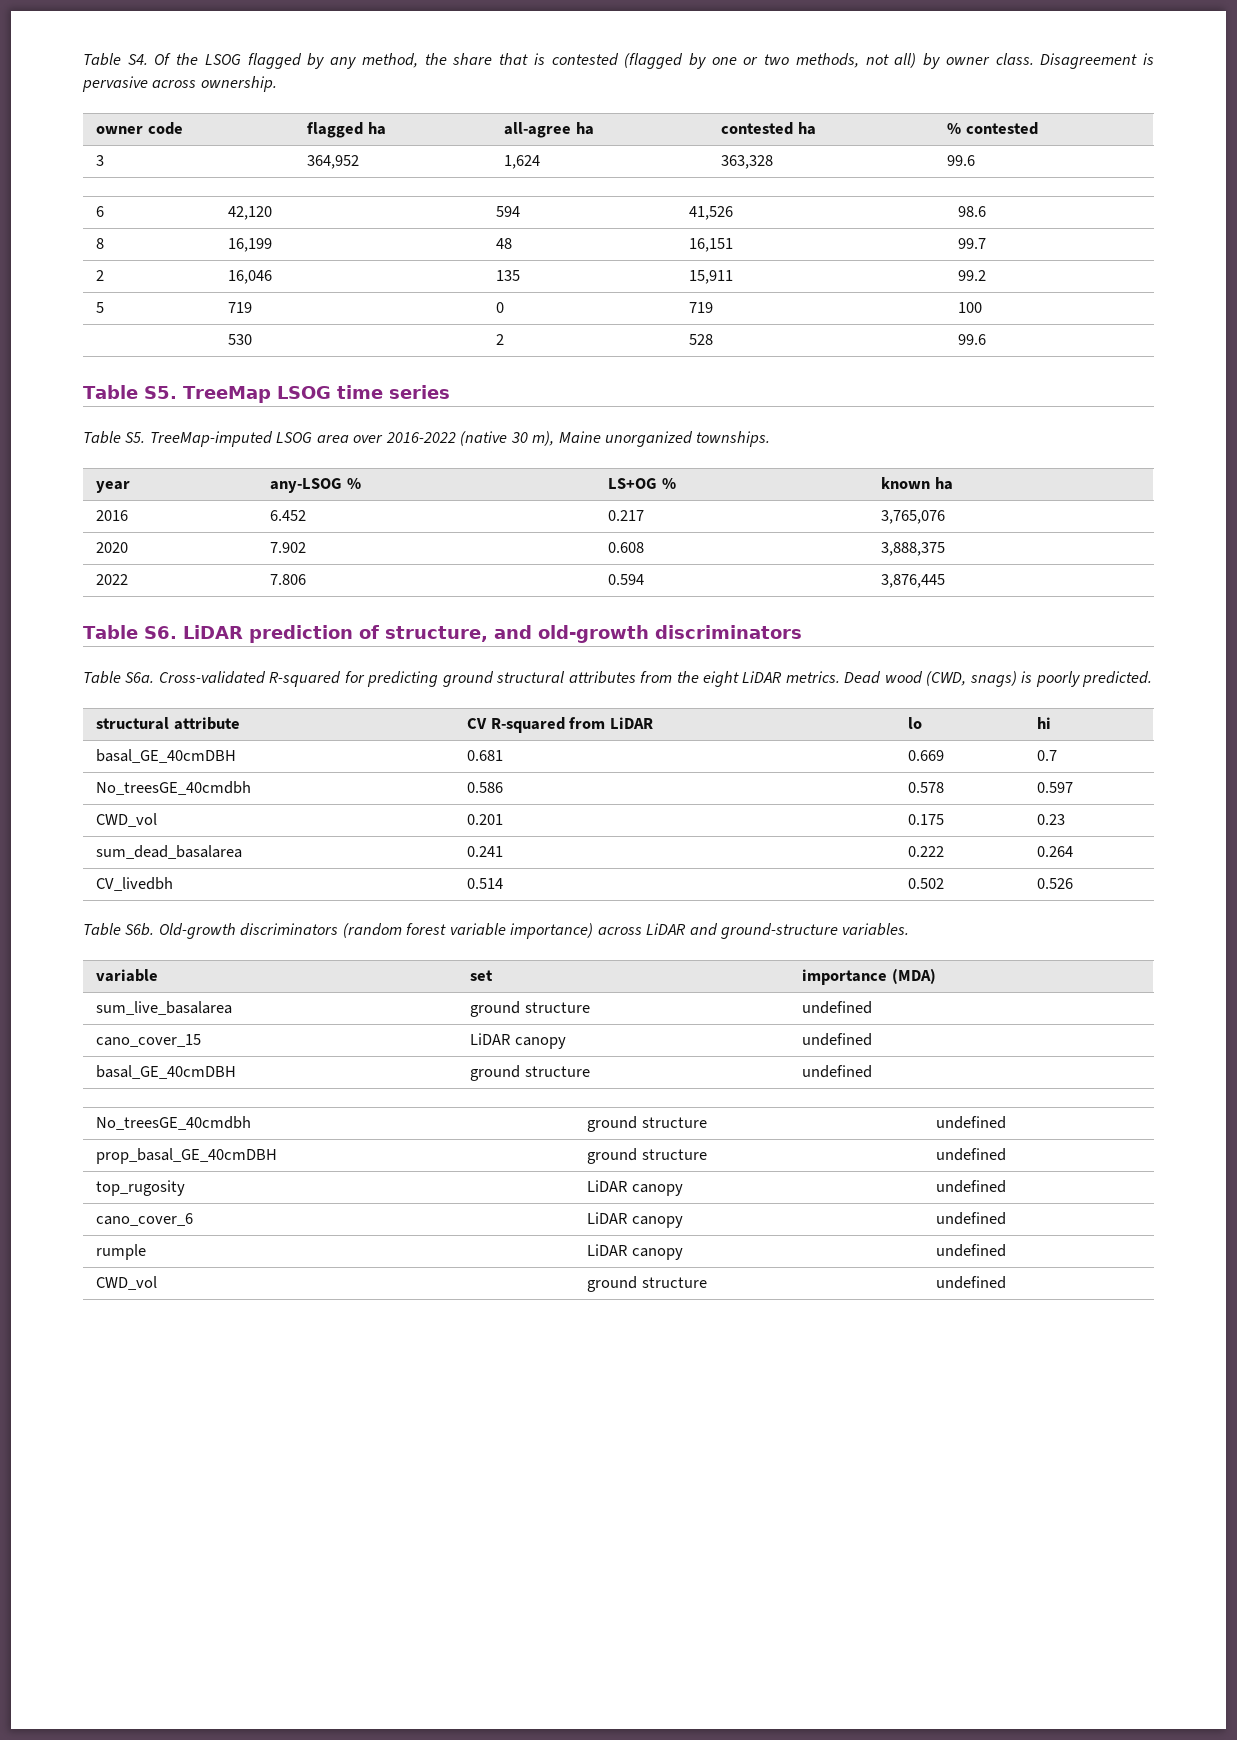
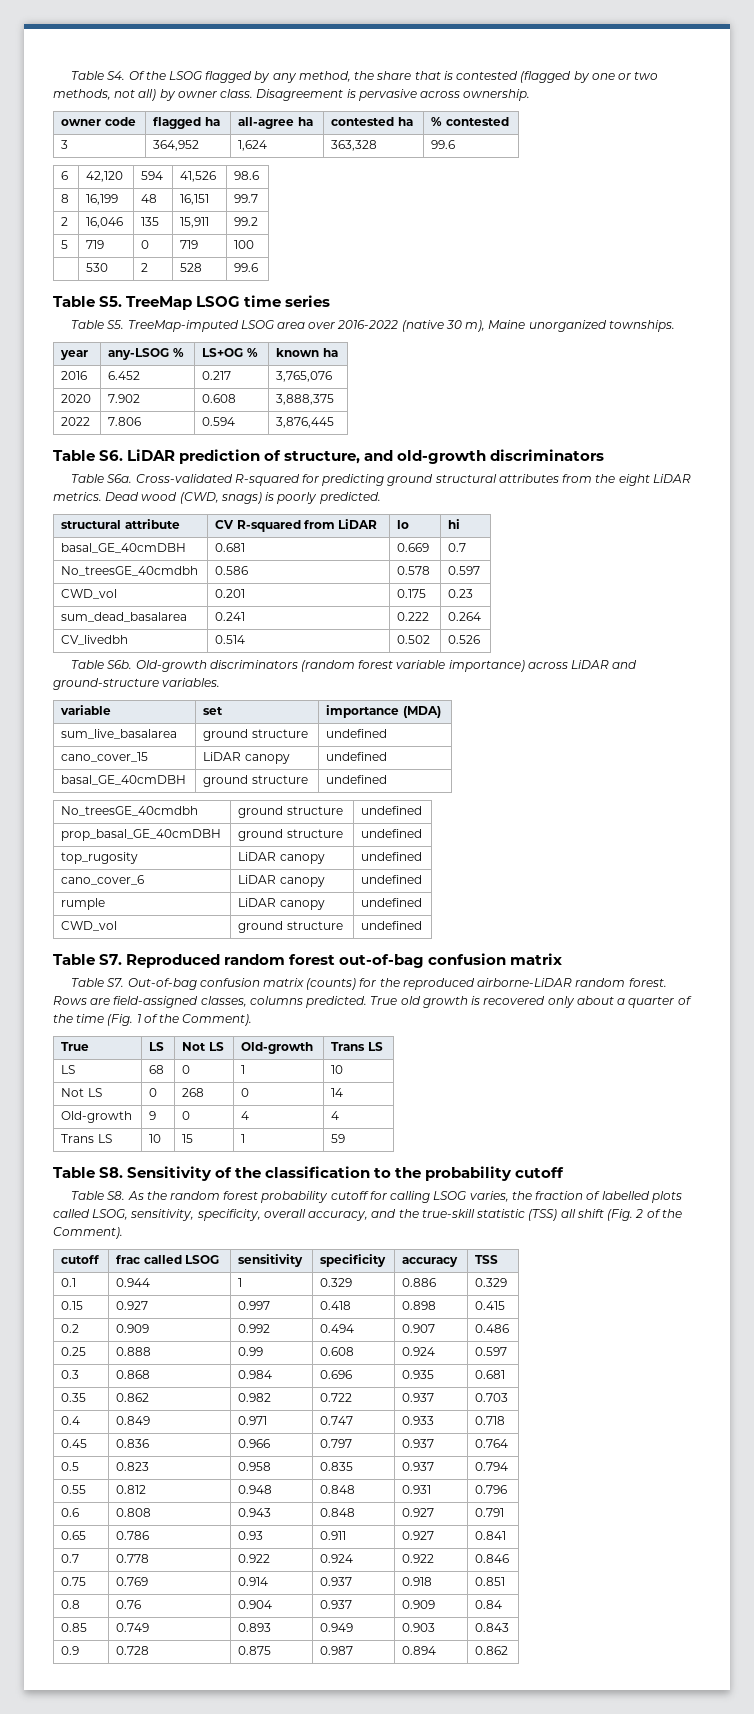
(1007, 1282) none -> [53,953,563,968] [71,978,667,990] [53,996,692,1008] [53,1014,253,1026] [61,1042,90,1051] [149,1042,165,1051] [182,1042,224,1051] [241,1042,314,1054] [331,1042,383,1051] [61,1065,76,1074] [149,1065,165,1074] [182,1065,191,1074] [241,1065,246,1074] [331,1065,344,1074] [61,1088,102,1097] [149,1088,158,1097] [182,1088,205,1097] [241,1088,250,1097] [331,1088,344,1097] [61,1111,133,1123] [149,1111,157,1120] [182,1111,191,1120] [241,1111,250,1120] [331,1111,340,1120] [61,1134,112,1143] [149,1134,162,1143] [182,1134,194,1143] [241,1134,246,1143] [331,1134,346,1143] [53,1166,565,1181] [71,1191,682,1203] [53,1209,682,1221] [53,1227,123,1239] [61,1255,100,1264] [116,1255,219,1264] [238,1254,304,1267] [320,1254,387,1267] [402,1257,459,1267] [475,1255,499,1264] [61,1278,77,1287] [116,1278,151,1287] [238,1278,243,1287] [320,1278,353,1287] [402,1278,437,1287] [475,1278,508,1287] [61,1301,84,1310] [116,1301,149,1310] [238,1301,271,1310] [320,1301,352,1310] [402,1301,437,1310] [475,1301,506,1310] [61,1324,80,1333] [116,1324,150,1333] [238,1324,271,1333] [320,1324,355,1333] [402,1324,436,1333] [475,1324,510,1333] [61,1347,87,1356] [116,1347,152,1356] [238,1347,264,1356] [320,1347,355,1356] [402,1347,436,1356] [475,1347,508,1356] [61,1370,80,1379] [116,1370,151,1379] [238,1370,273,1379] [320,1370,353,1379] [402,1370,435,1379] [475,1370,506,1379] [61,1393,87,1402] [116,1393,150,1402] [238,1393,272,1402] [320,1393,353,1402] [402,1393,435,1402] [475,1393,509,1402] [61,1416,81,1425] [116,1416,151,1425] [238,1416,268,1425] [320,1416,354,1425] [402,1416,435,1425] [475,1416,506,1425] [61,1439,88,1448] [116,1439,150,1448] [238,1439,271,1448] [320,1439,353,1448] [402,1439,435,1448] [475,1439,509,1448] [61,1462,80,1471] [116,1462,150,1471] [238,1462,272,1471] [320,1462,354,1471] [402,1462,435,1471] [475,1462,509,1471] [61,1485,87,1494] [116,1485,147,1494] [238,1485,273,1494] [320,1485,356,1494] [402,1485,432,1494] [475,1485,508,1494] [61,1508,80,1517] [116,1508,152,1517] [238,1508,272,1517] [320,1508,356,1517] [402,1508,435,1517] [475,1508,505,1517] [61,1531,87,1540] [116,1531,150,1540] [238,1531,264,1540] [320,1531,347,1540] [402,1531,435,1540] [475,1531,507,1540] [61,1554,80,1563] [116,1554,150,1563] [238,1554,271,1563] [320,1554,354,1563] [402,1554,435,1563] [475,1554,510,1563] [61,1577,87,1586] [116,1577,149,1586] [238,1577,269,1586] [320,1577,353,1586] [402,1577,433,1586] [475,1577,506,1586] [61,1600,81,1609] [116,1600,142,1609] [238,1600,273,1609] [320,1600,353,1609] [402,1600,436,1609] [475,1600,503,1609] [61,1623,88,1632] [116,1623,150,1632] [238,1623,272,1632] [320,1623,354,1632] [402,1623,436,1632] [475,1623,510,1632] [61,1646,80,1655] [116,1646,150,1655] [238,1646,272,1655] [320,1646,354,1655] [402,1646,437,1655] [475,1646,509,1655] // Table S7. Reproduced random forest out-of-bag confusion matrix // Table S7. Out-of-bag confusion matrix (counts) for the reproduced airborne-LiDAR random forest. Rows are field-assigned classes, columns predicted. True old growth is recovered only about a quarter of the time (Fig. 1 of the Comment). // True | LS | Not LS | Old-growth | Trans LS // LS | 68 | 0 | 1 | 10 // Not LS | 0 | 268 | 0 | 14 // Old-growth | 9 | 0 | 4 | 4 // Trans LS | 10 | 15 | 1 | 59 // Table S8. Sensitivity of the classification to the probability cutoff // Table S8. As the random forest probability cutoff for calling LSOG varies, the fraction of labelled plots called LSOG, sensitivity, specificity, overall accuracy, and the true-skill statistic (TSS) all shift (Fig. 2 of the Comment). // cutoff | frac called LSOG | sensitivity | specificity | accuracy | TSS // 0.1 | 0.944 | 1 | 0.329 | 0.886 | 0.329 // 0.15 | 0.927 | 0.997 | 0.418 | 0.898 | 0.415 // 0.2 | 0.909 | 0.992 | 0.494 | 0.907 | 0.486 // 0.25 | 0.888 | 0.99 | 0.608 | 0.924 | 0.597 // 0.3 | 0.868 | 0.984 | 0.696 | 0.935 | 0.681 // 0.35 | 0.862 | 0.982 | 0.722 | 0.937 | 0.703 // 0.4 | 0.849 | 0.971 | 0.747 | 0.933 | 0.718 // 0.45 | 0.836 | 0.966 | 0.797 | 0.937 | 0.764 // 0.5 | 0.823 | 0.958 | 0.835 | 0.937 | 0.794 // 0.55 | 0.812 | 0.948 | 0.848 | 0.931 | 0.796 // 0.6 | 0.808 | 0.943 | 0.848 | 0.927 | 0.791 // 0.65 | 0.786 | 0.93 | 0.911 | 0.927 | 0.841 // 0.7 | 0.778 | 0.922 | 0.924 | 0.922 | 0.846 // 0.75 | 0.769 | 0.914 | 0.937 | 0.918 | 0.851 // 0.8 | 0.76 | 0.904 | 0.937 | 0.909 | 0.84 // 0.85 | 0.749 | 0.893 | 0.949 | 0.903 | 0.843 // 0.9 | 0.728 | 0.875 | 0.987 | 0.894 | 0.862

